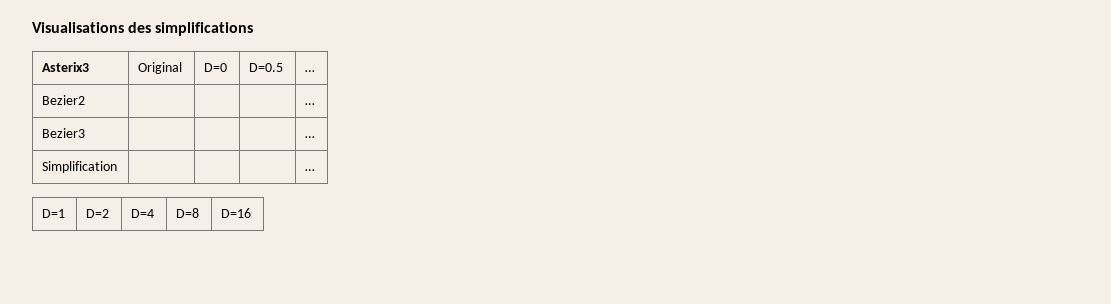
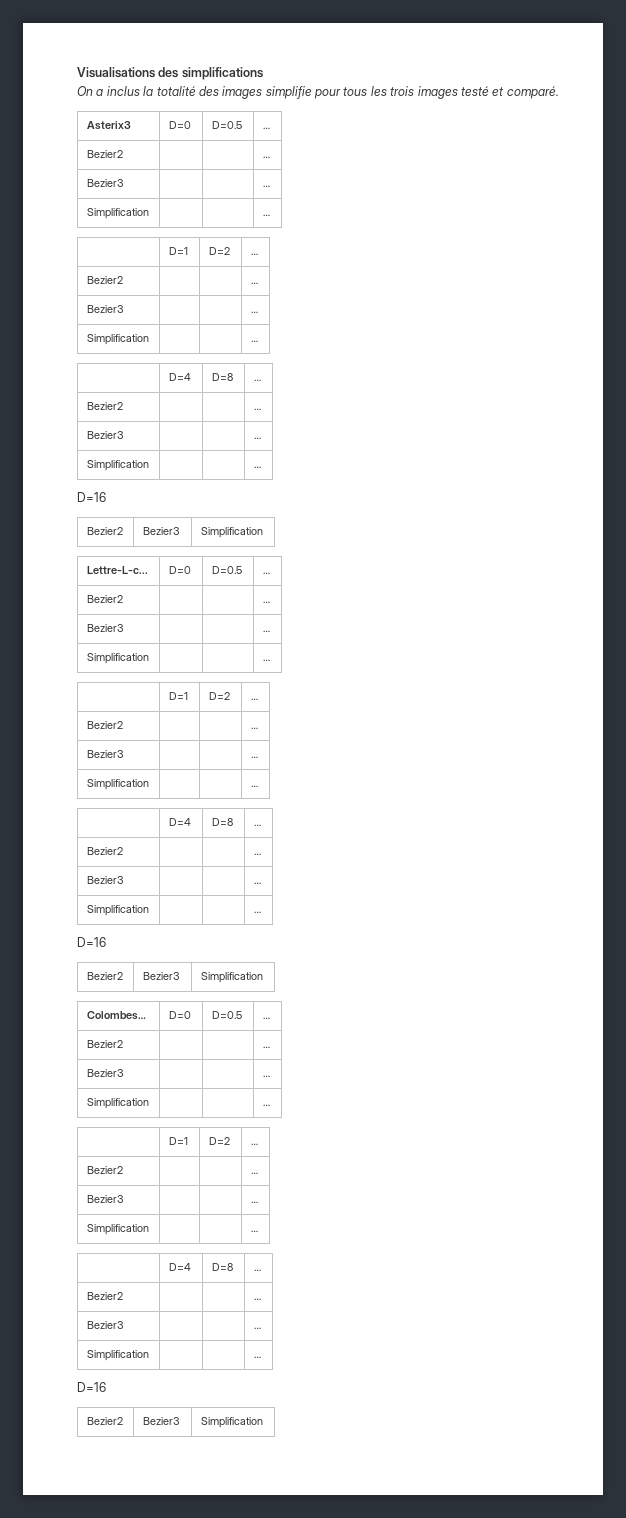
(254, 29) none -> [77,86,559,99] // On a inclus la totalité des images simplifie pour tous les trois images testé et comparé.
[138,62,183,74] [204,63,228,72] [249,63,284,72] [305,70,316,72] [42,95,86,105] [305,103,316,105] [42,128,86,138] [305,136,316,138] [42,161,118,173] [305,169,316,171] [42,209,66,218] [86,209,110,218] [131,209,155,218] [176,208,200,218] [221,208,252,218] | Original | D=0 | D=0.5 | … // Bezier2 | | | | … // Bezier3 | | | | … // Simplification | | | | … // D=1 | D=2 | D=4 | D=8 | D=16 -> [168,121,191,129] [211,121,242,129] [262,127,270,129] [86,150,123,158] [262,156,270,158] [86,179,124,187] [262,185,270,187] [86,208,149,219] [262,214,270,216] [168,247,188,255] [208,247,230,255] [250,253,258,255] [86,276,123,284] [250,282,258,284] [86,305,124,313] [250,311,258,313] [86,334,149,345] [250,340,258,342] [168,373,191,381] [211,373,233,381] [253,379,261,381] [86,402,123,410] [253,408,261,410] [86,431,124,439] [253,437,261,439] [86,460,149,471] [253,466,261,468] [77,492,106,502] [86,527,123,535] [142,527,180,535] [200,527,263,538] [86,566,148,574] [168,566,191,574] [211,566,242,574] [262,572,270,574] [86,595,123,603] [262,601,270,603] [86,624,124,632] [262,630,270,632] [86,653,149,664] [262,659,270,661] [168,692,188,700] [208,692,230,700] [250,698,258,700] [86,721,123,729] [250,727,258,729] [86,750,124,758] [250,756,258,758] [86,779,149,790] [250,785,258,787] [168,818,191,826] [211,818,233,826] [253,824,261,826] [86,847,123,855] [253,853,261,855] [86,876,124,884] [253,882,261,884] [86,905,149,916] [253,911,261,913] [77,937,106,947] [86,972,123,980] [142,972,180,980] [200,972,263,983] [86,1011,146,1020] [168,1011,191,1019] [211,1011,242,1019] [262,1017,270,1019] [86,1040,123,1048] [262,1046,270,1048] [86,1069,124,1077] [262,1075,270,1077] [86,1098,149,1109] [262,1104,270,1106] [168,1137,188,1145] [208,1137,230,1145] [250,1143,258,1145] [86,1166,123,1174] [250,1172,258,1174] [86,1195,124,1203] [250,1201,258,1203] [86,1224,149,1235] [250,1230,258,1232] [168,1263,191,1271] [211,1263,233,1271] [253,1269,261,1271] [86,1292,123,1300] [253,1298,261,1300] [86,1321,124,1329] [253,1327,261,1329] [86,1350,149,1361] [253,1356,261,1358] [77,1382,106,1392] [86,1417,123,1425] [142,1417,180,1425] [200,1417,263,1428] | D=0 | D=0.5 | … // Bezier2 | | | … // Bezier3 | | | … // Simplification | | | … // | D=1 | D=2 | … // Bezier2 | | | … // Bezier3 | | | … // Simplification | | | … // | D=4 | D=8 | … // Bezier2 | | | … // Bezier3 | | | … // Simplification | | | … // D=16 // Bezier2 | Bezier3 | Simplification // Lettre-L-c... | D=0 | D=0.5 | … // Bezier2 | | | … // Bezier3 | | | … // Simplification | | | … // | D=1 | D=2 | … // Bezier2 | | | … // Bezier3 | | | … // Simplification | | | … // | D=4 | D=8 | … // Bezier2 | | | … // Bezier3 | | | … // Simplification | | | … // D=16 // Bezier2 | Bezier3 | Simplification // Colombes… | D=0 | D=0.5 | … // Bezier2 | | | … // Bezier3 | | | … // Simplification | | | … // | D=1 | D=2 | … // Bezier2 | | | … // Bezier3 | | | … // Simplification | | | … // | D=4 | D=8 | … // Bezier2 | | | … // Bezier3 | | | … // Simplification | | | … // D=16 // Bezier2 | Bezier3 | Simplification

